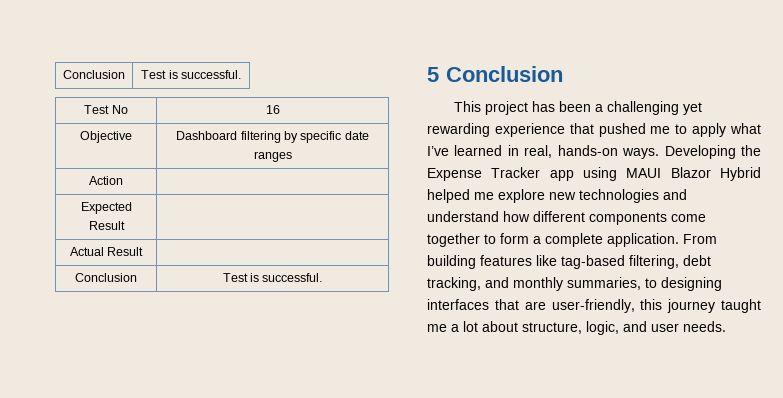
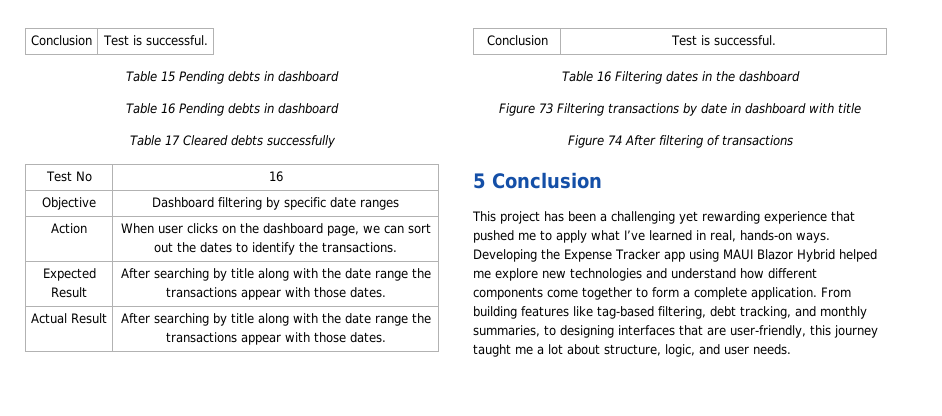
[63,70,125,79] [141,70,241,79] Conclusion | Test is successful. -> [31,35,92,46] [102,35,208,46] [126,71,339,84] [126,103,339,116] [129,135,336,148] Conclusion | Test is successful. // Table 15 Pending debts in dashboard // Table 16 Pending debts in dashboard // Table 17 Cleared debts successfully
[80,202,132,214] [88,221,125,230] [69,247,144,256] [75,273,137,282] [222,273,323,282] // Expected Result | // Actual Result | // Conclusion | Test is successful. -> [120,223,431,236] [154,242,398,255] [42,268,96,281] [51,287,87,298] [120,268,431,281] [165,287,386,300] [31,313,107,324] [120,313,431,326] [165,332,386,345] [486,35,548,46] [670,35,776,46] [561,71,800,84] [499,103,861,116] [567,135,793,148] When user clicks on the dashboard page, we can sort out the dates to identify the transactions. // Expected Result | After searching by title along with the date range the transactions appear with those dates. // Actual Result | After searching by title along with the date range the transactions appear with those dates. // Conclusion | Test is successful. // Table 16 Filtering dates in the dashboard // Figure 73 Filtering transactions by date in dashboard with title // Figure 74 After filtering of transactions

